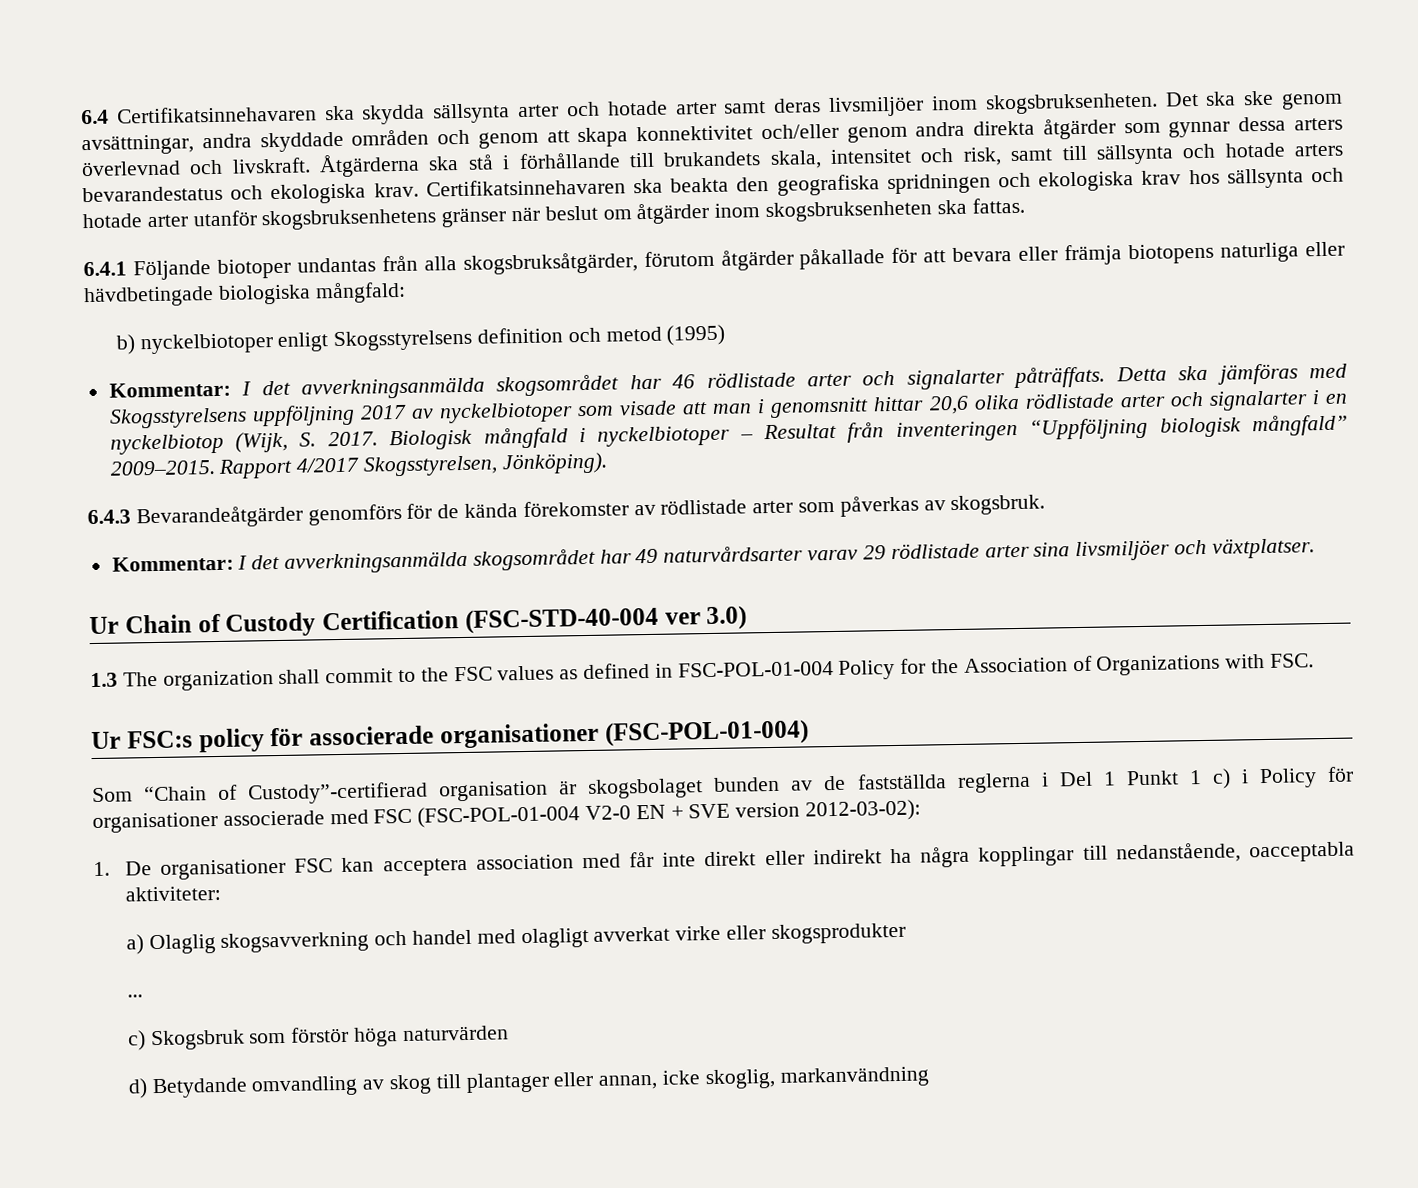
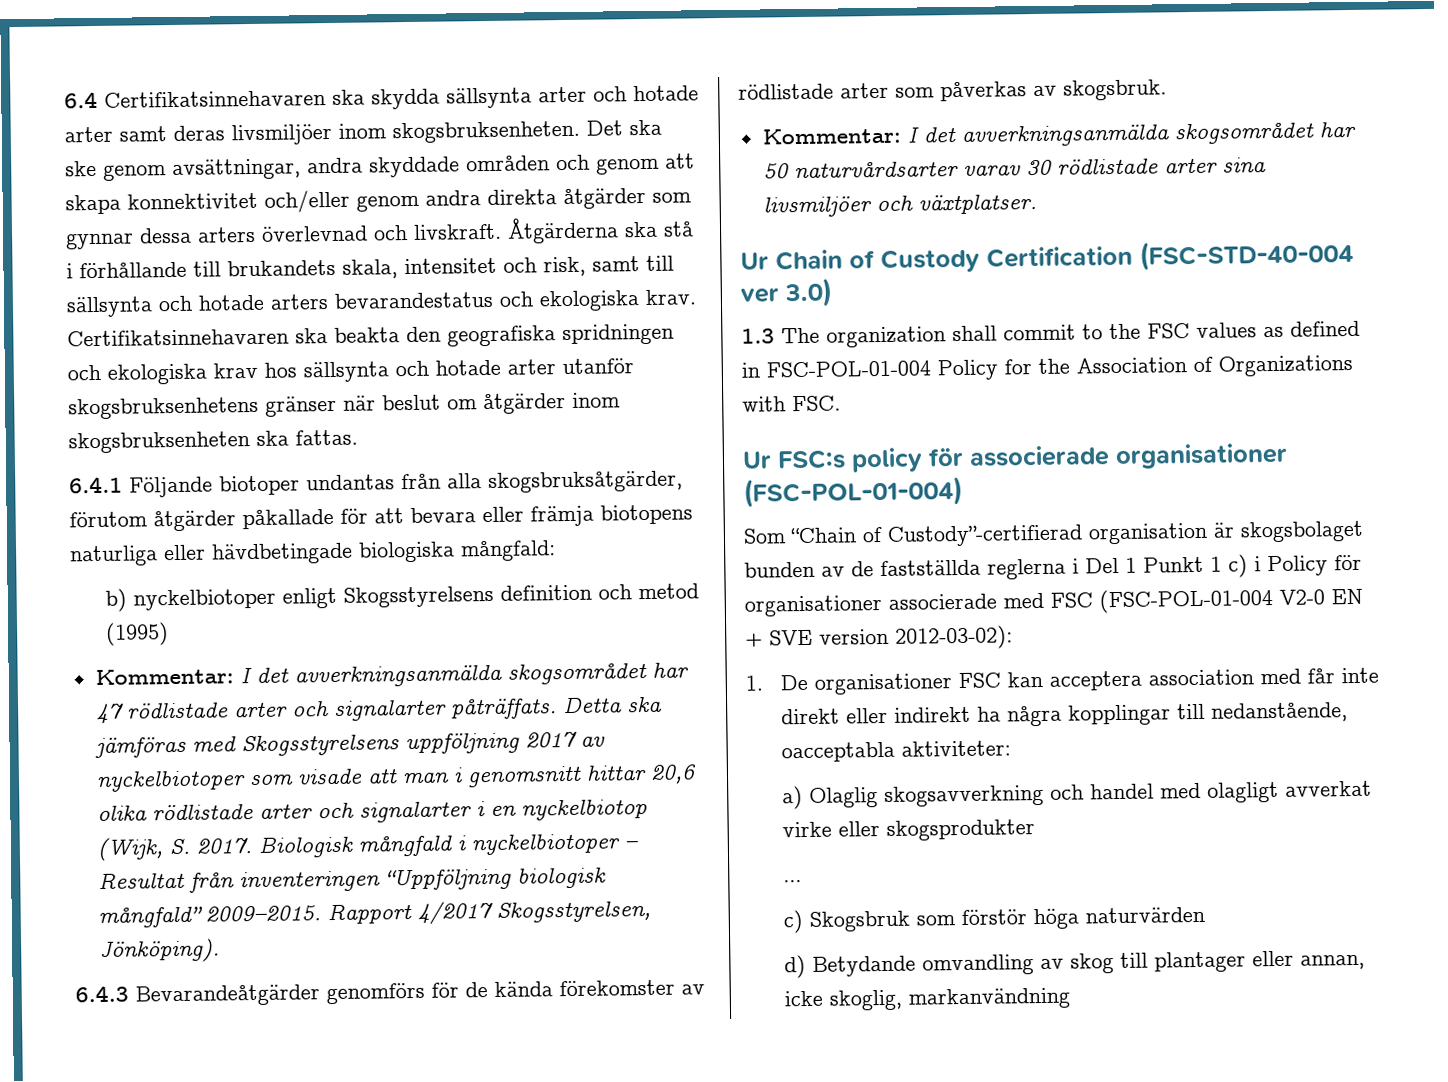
[672,374,696,389] 46 -> [95,703,124,725] 47
[635,548,659,564] 49 -> [762,163,789,179] 50
[862,545,886,560] 29 -> [1025,159,1052,176] 30

